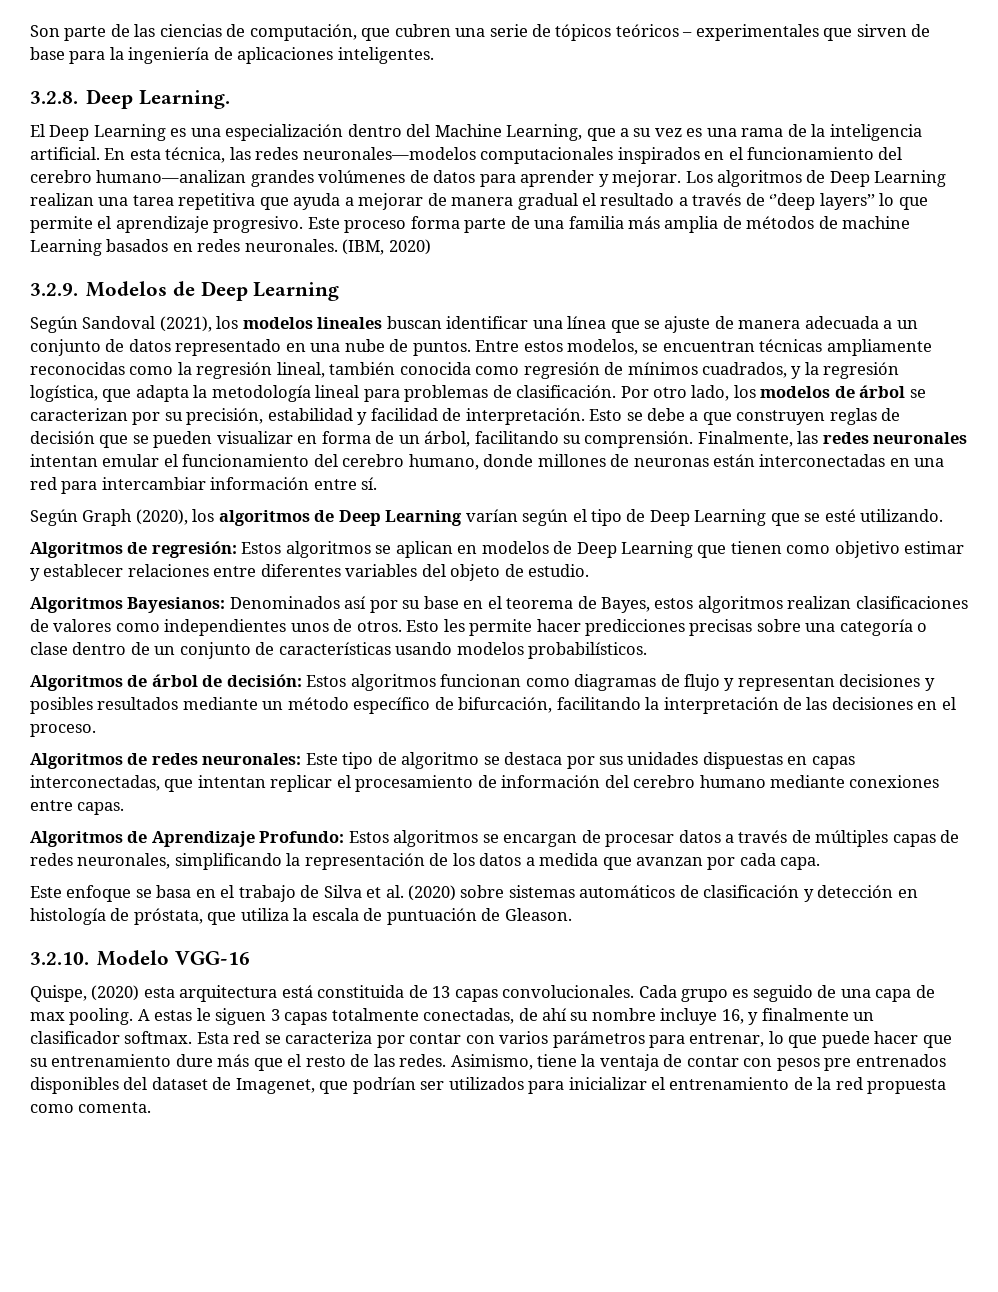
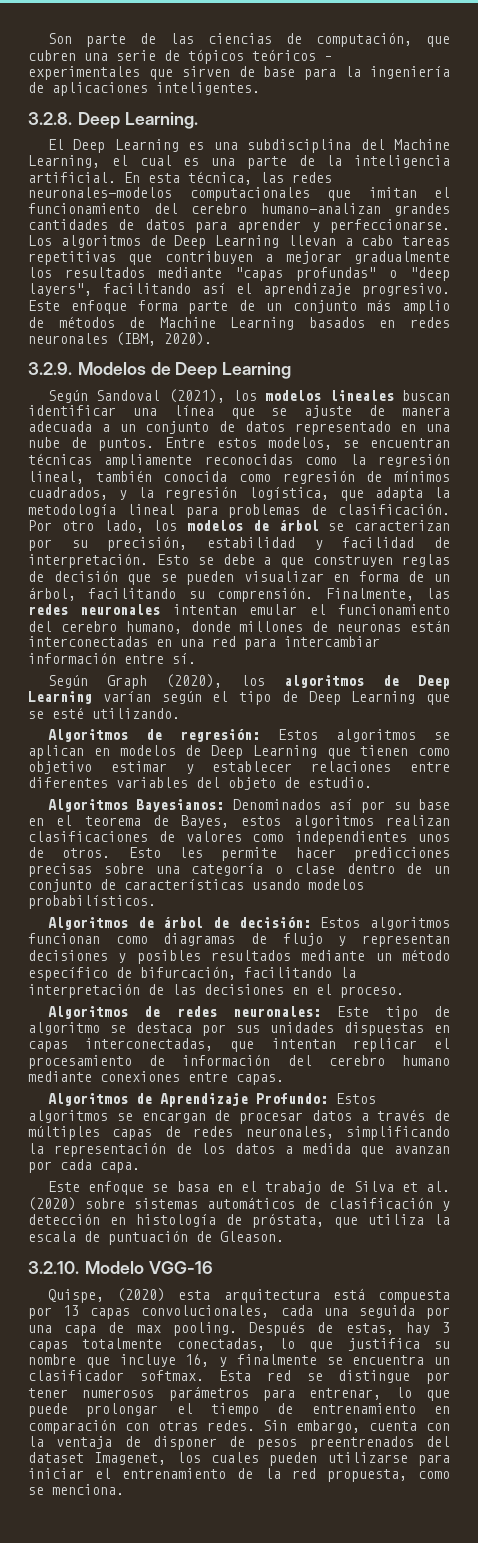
[225,124,402,141] especialización dentro -> [247,139,352,153] subdisciplina
[586,128,784,141] que a su vez es una rama -> [111,155,287,169] el cual es una parte
[617,147,725,164] inspirados en -> [327,187,417,201] que imitan
[318,170,406,183] volúmenes -> [28,219,108,230] cantidades
[612,170,682,187] mejorar. -> [330,219,450,233] perfeccionarse.
[30,193,928,210] [30,216,93,233] realizan una tarea repetitiva que ayuda a mejorar de manera gradual el resultado a través de ‘’deep layers’’ lo que permite -> [287,235,450,246] [28,251,450,265] [28,267,450,281] [28,283,226,296] llevan a cabo tareas repetitivas que contribuyen a mejorar gradualmente los resultados mediante "capas profundas" o "deep layers", facilitando así
[344,220,407,233] proceso -> [70,300,127,314] enfoque
[534,216,719,233] una familia más amplia -> [265,299,450,314] un conjunto más amplio
[842,216,911,229] machine -> [159,317,216,328] Machine
[244,239,431,255] neuronales. (IBM, 2020) -> [28,332,212,346] neuronales (IBM, 2020).
[317,985,837,1002] constituida de 13 capas convolucionales. Cada grupo es seguido de -> [377,1290,450,1303] [28,1305,451,1319] compuesta por 13 capas convolucionales, cada una seguida por
[137,1008,267,1025] A estas le siguen -> [249,1321,430,1336] Después de estas, hay
[518,1008,568,1021] de ahí -> [279,1338,420,1352] lo que justifica
(656, 1014) none -> [85,1357,110,1368] que
(849, 1014) none -> [326,1355,425,1365] se encuentra
[285,1031,549,1048] caracteriza por contar con varios -> [338,1370,451,1384] [28,1388,155,1398] distingue por tener numerosos
[874,1031,952,1048] [30,1054,946,1071] [30,1077,647,1094] hacer que su entrenamiento dure más que el resto de las redes. Asimismo, tiene la ventaja de contar con pesos pre entrenados disponibles del dataset de Imagenet, que podrían ser utilizados para inicializar -> [86,1403,450,1417] [28,1419,450,1434] [28,1436,450,1450] [28,1452,450,1466] [28,1468,84,1479] prolongar el tiempo de entrenamiento en comparación con otras redes. Sin embargo, cuenta con la ventaja de disponer de pesos preentrenados del dataset Imagenet, los cuales pueden utilizarse para iniciar
[867,1079,947,1094] [30,1102,152,1113] propuesta como comenta. -> [326,1469,451,1482] [28,1484,124,1495] propuesta, como se menciona.

